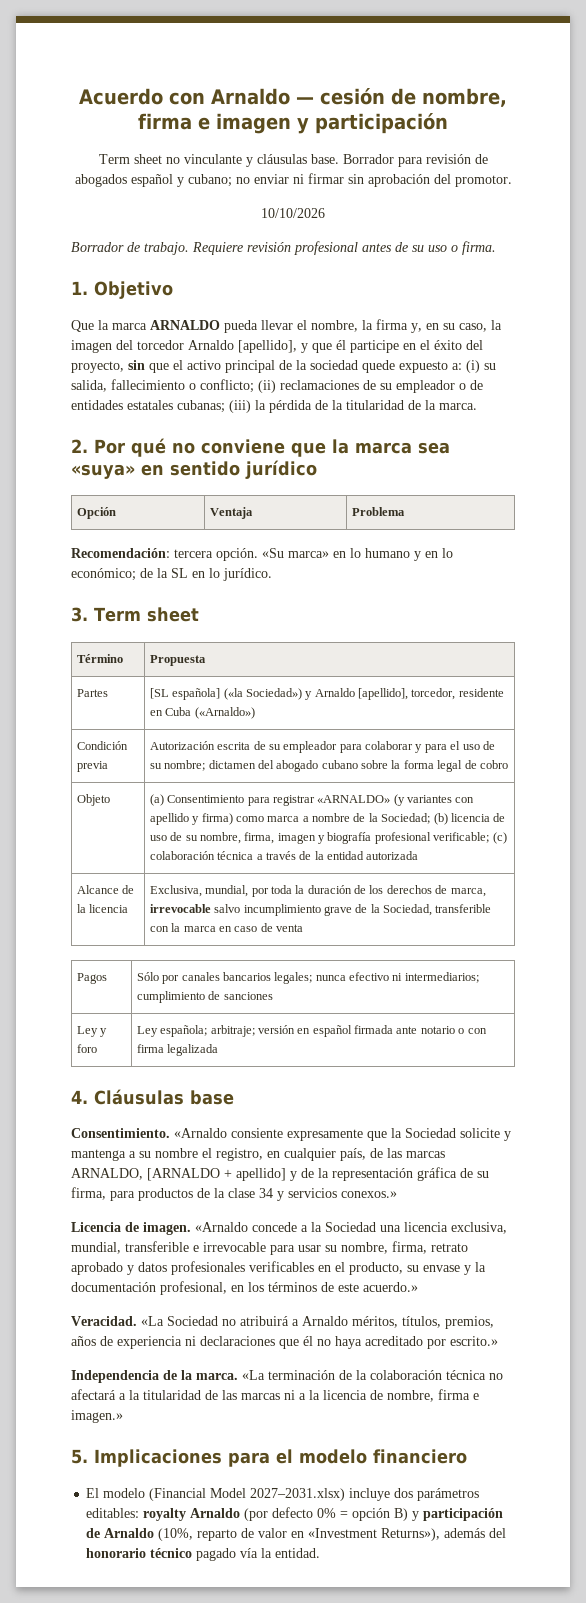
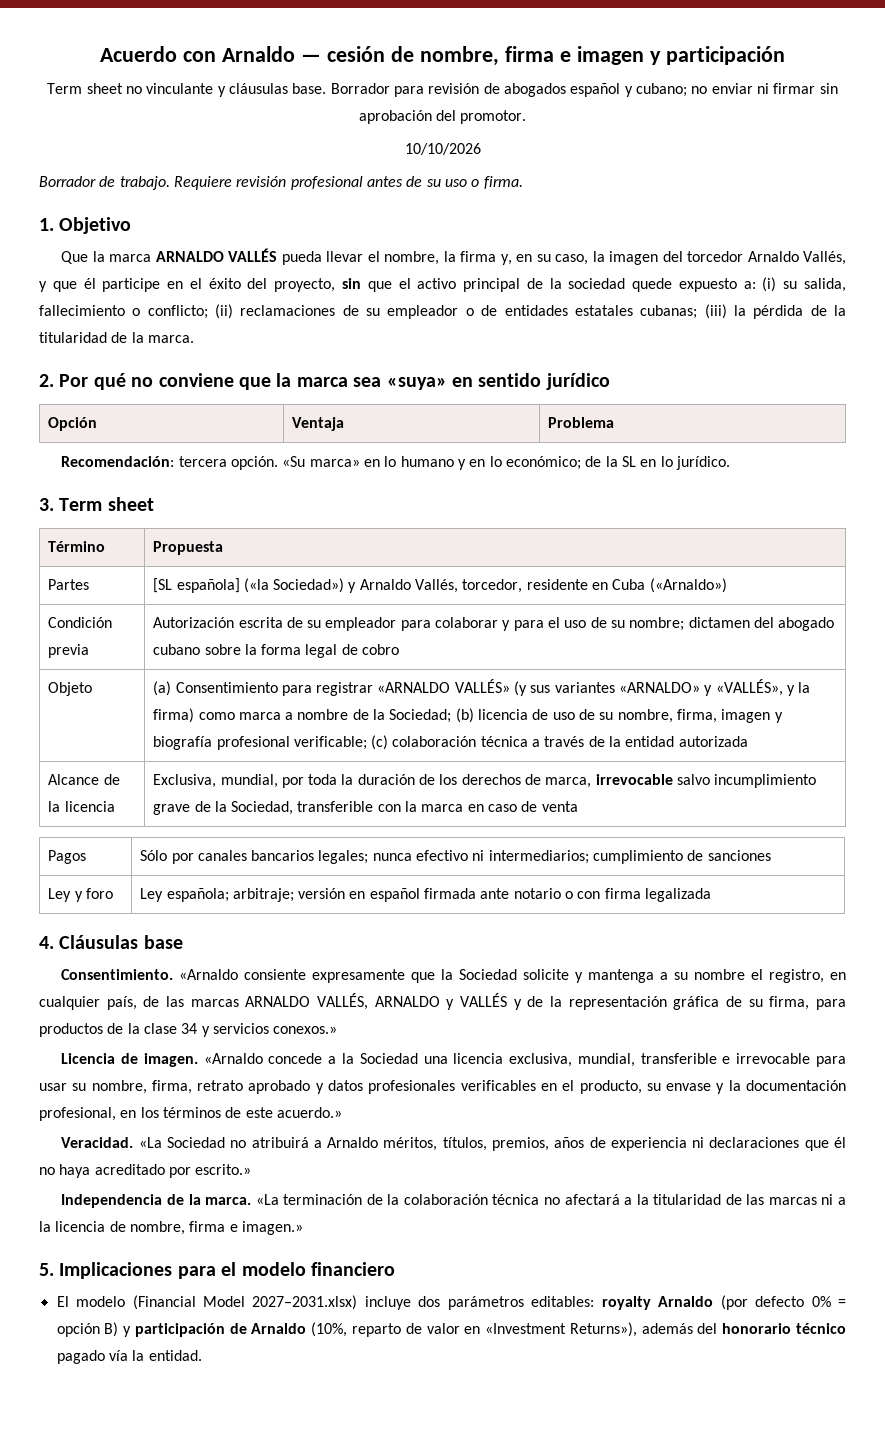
(220, 325) none -> [228,248,278,262] VALLÉS
[238,340,297,353] [apellido], -> [803,251,847,265] Vallés,
[358,688,409,700] [apellido], -> [415,579,459,593] Vallés,
[317,794,475,806] [149,813,200,825] «ARNALDO» (y variantes con apellido y -> [377,679,811,696] «ARNALDO VALLÉS» (y sus variantes «ARNALDO» y «VALLÉS», y la
[71,1168,286,1181] ARNALDO, [ARNALDO + apellido] -> [245,993,508,1010] ARNALDO VALLÉS, ARNALDO y VALLÉS

